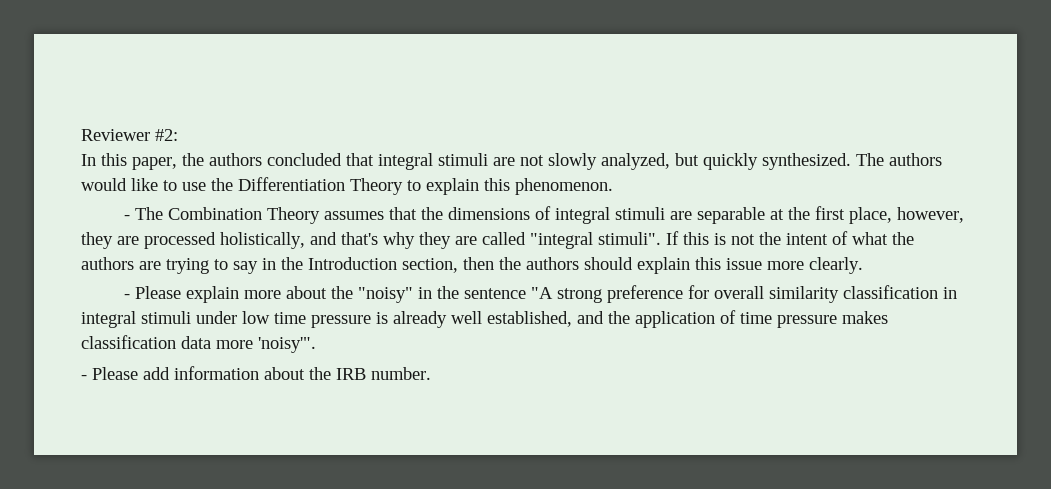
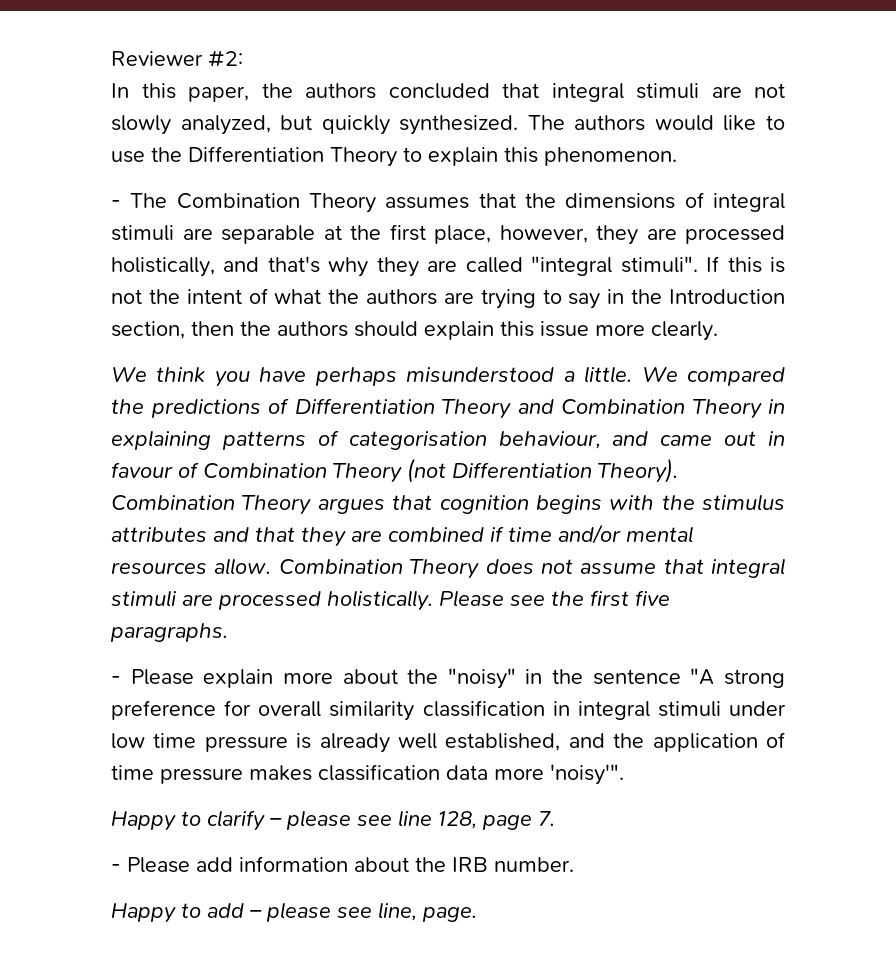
(863, 265) none -> [111,366,786,387] [111,398,785,419] [111,430,785,450] [111,458,678,483] [111,494,785,515] [111,524,693,547] [111,558,785,579] [111,590,670,611] [110,623,228,642] // We think you have perhaps misunderstood a little. We compared the predictions of Differentiation Theory and Combination Theory in explaining patterns of categorisation behaviour, and came out in favour of Combination Theory (not Differentiation Theory). Combination Theory argues that cognition begins with the stimulus attributes and that they are combined if time and/or mental resources allow. Combination Theory does not assume that integral stimuli are processed holistically. Please see the first five paragraphs.
(316, 345) none -> [111,810,555,831] // Happy to clarify – please see line 128, page 7.
(431, 373) none -> [111,902,477,923] // Happy to add – please see line, page.

